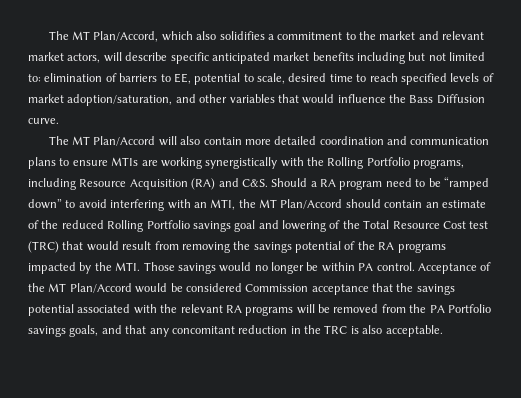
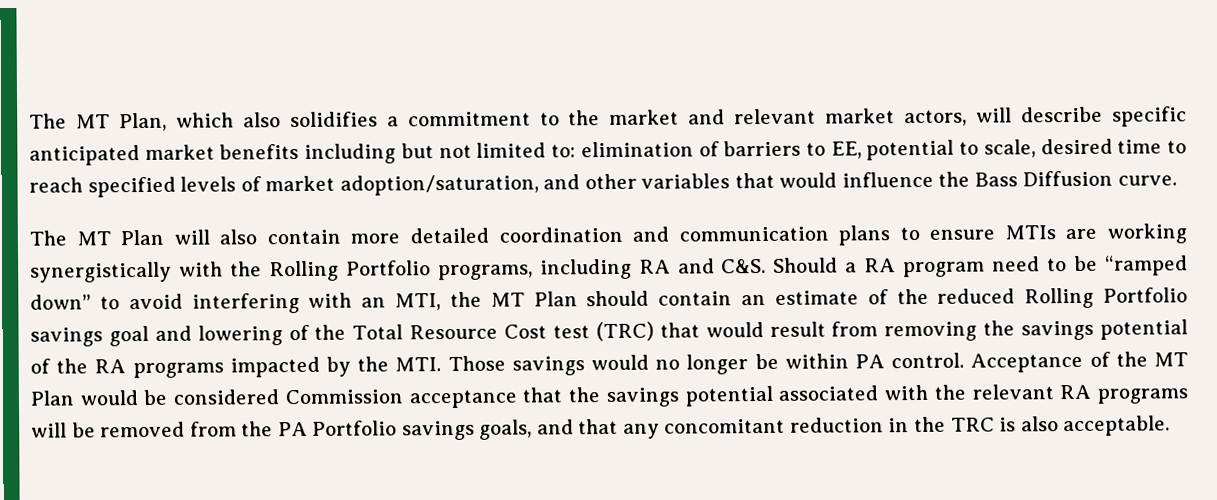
[48,31,159,42] The MT Plan/Accord, -> [29,112,167,132] The MT Plan,
[93,136,156,146] Plan/Accord -> [120,229,165,246] Plan
[79,178,216,190] Resource Acquisition (RA) -> [638,259,671,274] RA
[280,199,343,209] Plan/Accord -> [533,291,578,307] Plan
[69,283,132,293] Plan/Accord -> [30,390,74,406] Plan

